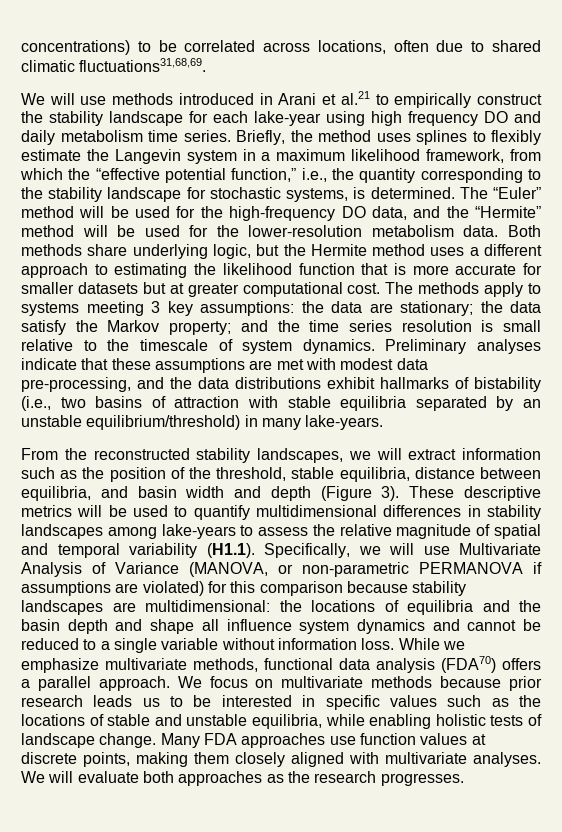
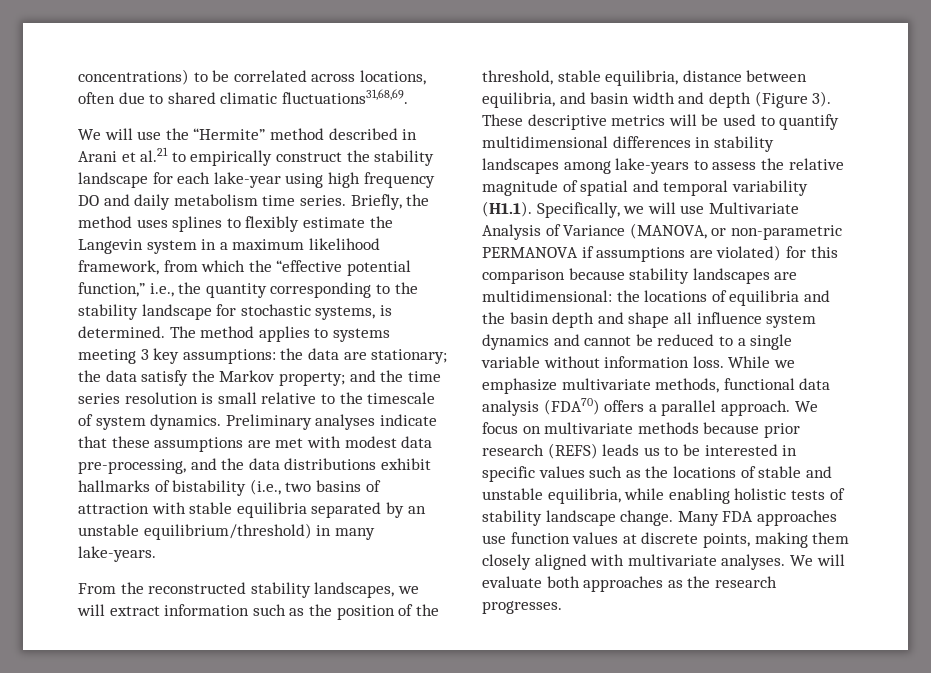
[112,93,254,105] methods introduced -> [165,128,398,140] the “Hermite” method described
[493,187,541,199] [21,206,542,221] [21,225,541,237] [21,244,543,259] [21,263,542,278] [21,282,524,297] “Euler” method will be used for the high-frequency DO data, and the “Hermite” method will be used for the lower-resolution metabolism data. Both methods share underlying logic, but the Hermite method uses a different approach to estimating the likelihood function that is more accurate for smaller datasets but at greater computational cost. The methods apply -> [200,326,310,342] method applies
(83, 701) none -> [547,443,598,459] (REFS)
(543, 720) none -> [482,510,542,526] stability

